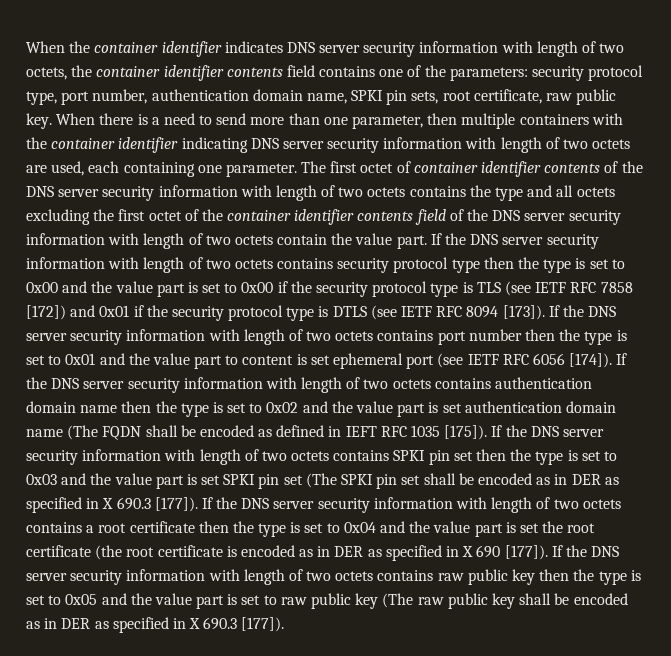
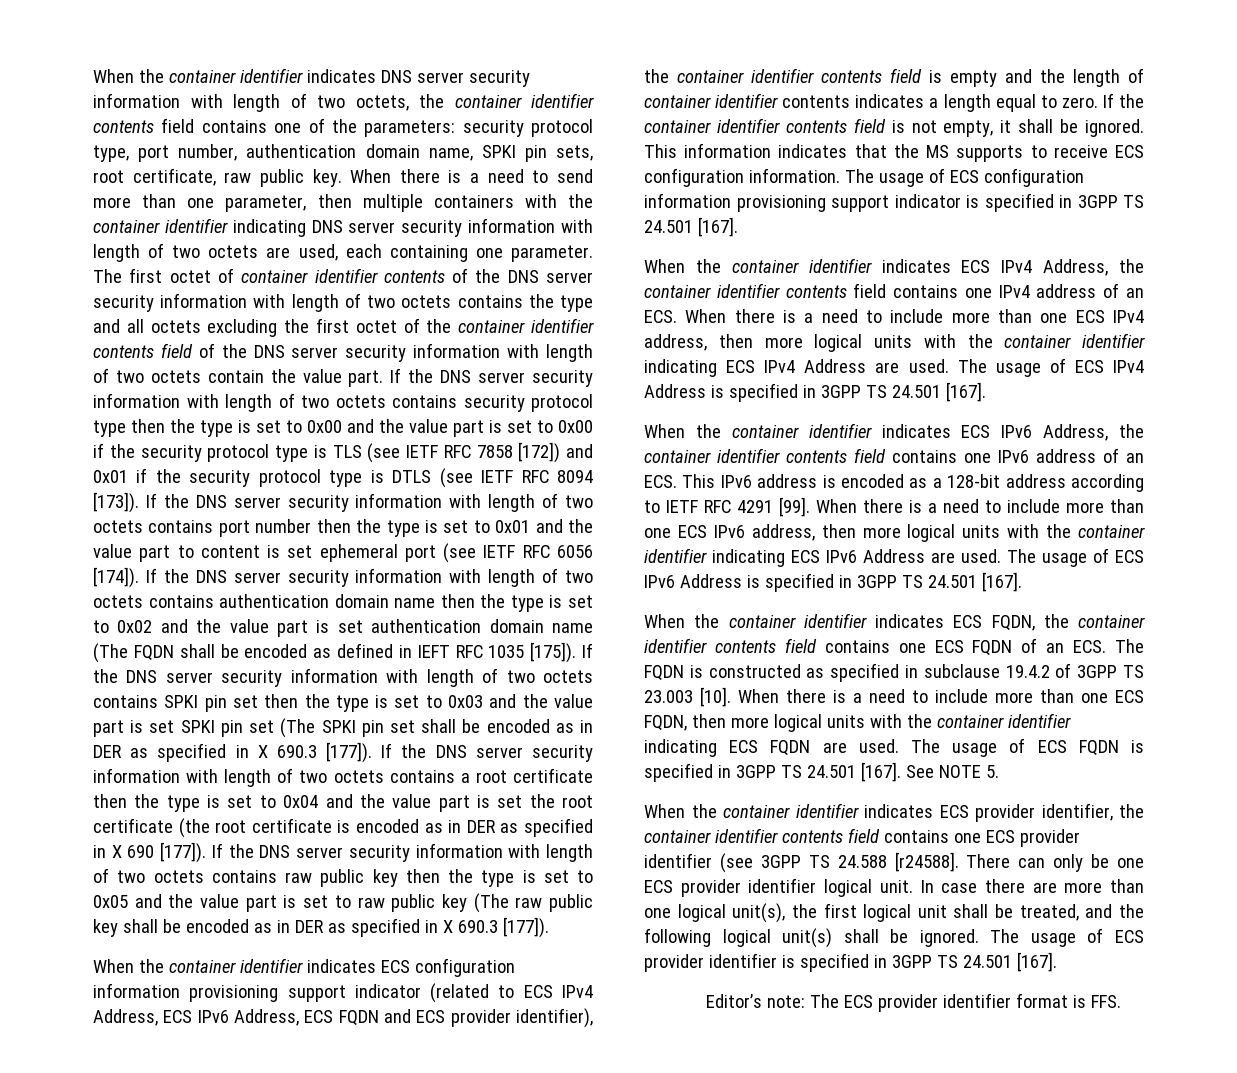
(285, 624) none -> [93,958,515,977] [93,983,593,1003] [93,1008,593,1028] [644,68,1144,87] [644,93,1144,112] [644,118,1144,137] [644,143,1144,162] [644,168,1084,187] [644,193,1144,212] [644,217,738,237] [644,258,1144,276] [644,283,1144,298] [644,309,1144,323] [644,333,1145,352] [644,358,1144,377] [644,382,986,402] [644,423,1144,441] [644,448,1144,463] [644,474,1144,492] [644,497,1144,517] [644,524,1145,542] [644,548,1144,567] [644,572,1022,592] [644,613,1145,631] [644,638,1144,656] [644,663,1144,682] [644,687,1144,707] [644,713,1071,732] [644,738,1144,757] [644,762,999,782] [644,803,1144,822] [644,828,1080,847] [644,852,1144,873] [644,878,1144,897] [644,903,1144,923] [644,928,1144,948] [644,952,1057,972] [706,993,1122,1012] // When the container identifier indicates ECS configuration information provisioning support indicator (related to ECS IPv4 Address, ECS IPv6 Address, ECS FQDN and ECS provider identifier), the container identifier contents field is empty and the length of container identifier contents indicates a length equal to zero. If the container identifier contents field is not empty, it shall be ignored. This information indicates that the MS supports to receive ECS configuration information. The usage of ECS configuration information provisioning support indicator is specified in 3GPP TS 24.501 [167]. // When the container identifier indicates ECS IPv4 Address, the container identifier contents field contains one IPv4 address of an ECS. When there is a need to include more than one ECS IPv4 address, then more logical units with the container identifier indicating ECS IPv4 Address are used. The usage of ECS IPv4 Address is specified in 3GPP TS 24.501 [167]. // When the container identifier indicates ECS IPv6 Address, the container identifier contents field contains one IPv6 address of an ECS. This IPv6 address is encoded as a 128-bit address according to IETF RFC 4291 [99]. When there is a need to include more than one ECS IPv6 address, then more logical units with the container identifier indicating ECS IPv6 Address are used. The usage of ECS IPv6 Address is specified in 3GPP TS 24.501 [167]. // When the container identifier indicates ECS FQDN, the container identifier contents field contains one ECS FQDN of an ECS. The FQDN is constructed as specified in subclause 19.4.2 of 3GPP TS 23.003 [10]. When there is a need to include more than one ECS FQDN, then more logical units with the container identifier indicating ECS FQDN are used. The usage of ECS FQDN is specified in 3GPP TS 24.501 [167]. See NOTE 5. // When the container identifier indicates ECS provider identifier, the container identifier contents field contains one ECS provider identifier (see 3GPP TS 24.588 [r24588]. There can only be one ECS provider identifier logical unit. In case there are more than one logical unit(s), the first logical unit shall be treated, and the following logical unit(s) shall be ignored. The usage of ECS provider identifier is specified in 3GPP TS 24.501 [167]. // Editor’s note: The ECS provider identifier format is FFS.

